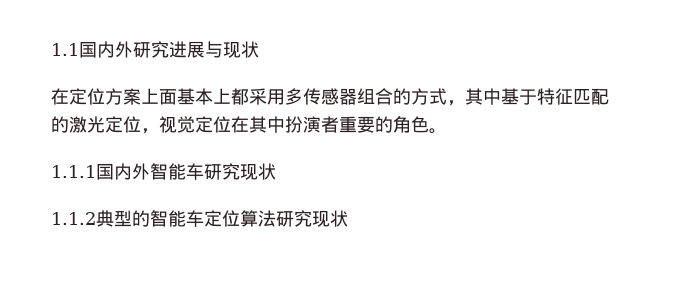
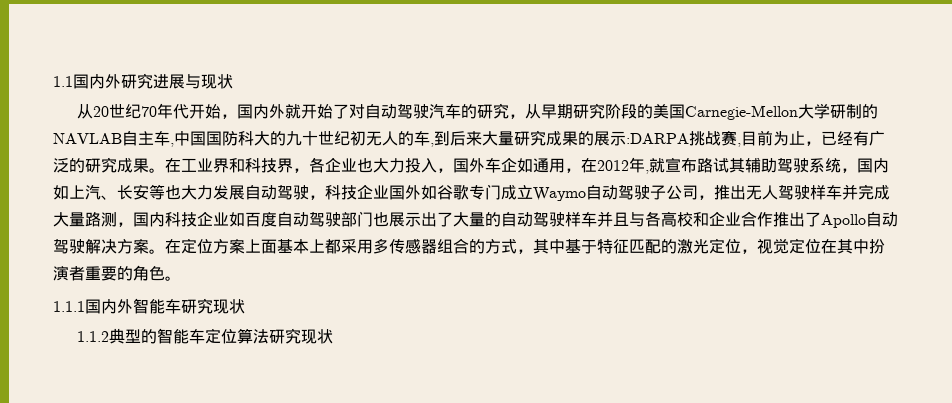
(259, 49) none -> [77,103,879,120] [53,130,885,147] [53,157,889,174] [53,184,890,201] [53,211,898,228] [53,239,165,254] 从20世纪70年代开始，国内外就开始了对自动驾驶汽车的研究，从早期研究阶段的美国Carnegie-Mellon大学研制的NAVLAB自主车,中国国防科大的九十世纪初无人的车,到后来大量研究成果的展示:DARPA挑战赛,目前为止，已经有广泛的研究成果。在工业界和科技界，各企业也大力投入，国外车企如通用，在2012年,就宣布路试其辅助驾驶系统，国内如上汽、长安等也大力发展自动驾驶，科技企业国外如谷歌专门成立Waymo自动驾驶子公司，推出无人驾驶样车并完成大量路测，国内科技企业如百度自动驾驶部门也展示出了大量的自动驾驶样车并且与各高校和企业合作推出了Apollo自动驾驶解决方案。

